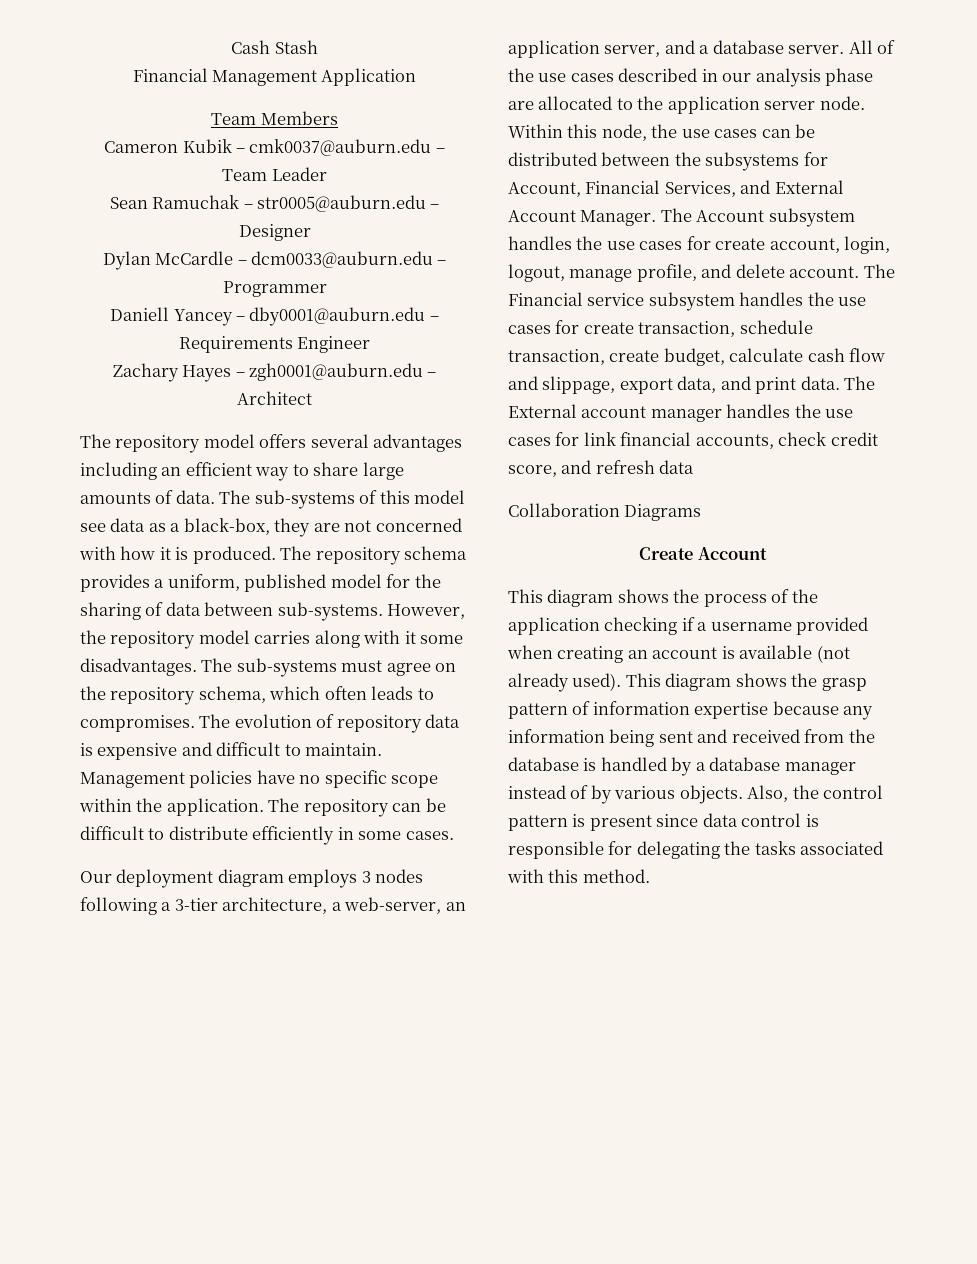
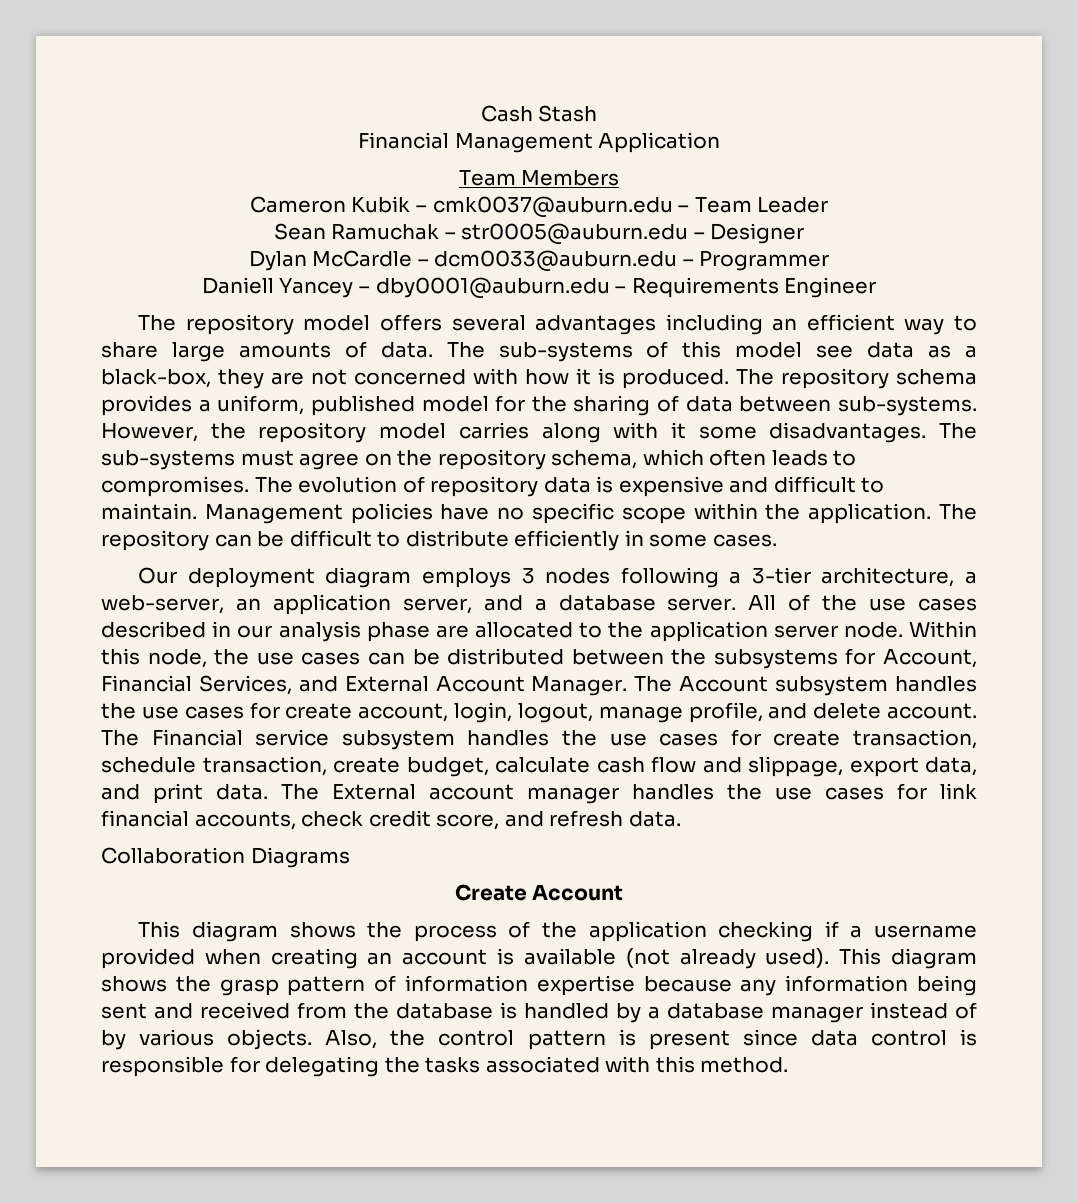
[112,363,437,382] [237,391,312,405] // Zachary Hayes – zgh0001@auburn.edu – Architect -> (877, 287) none
[659,460,695,474] data -> [628,811,681,827] data.

